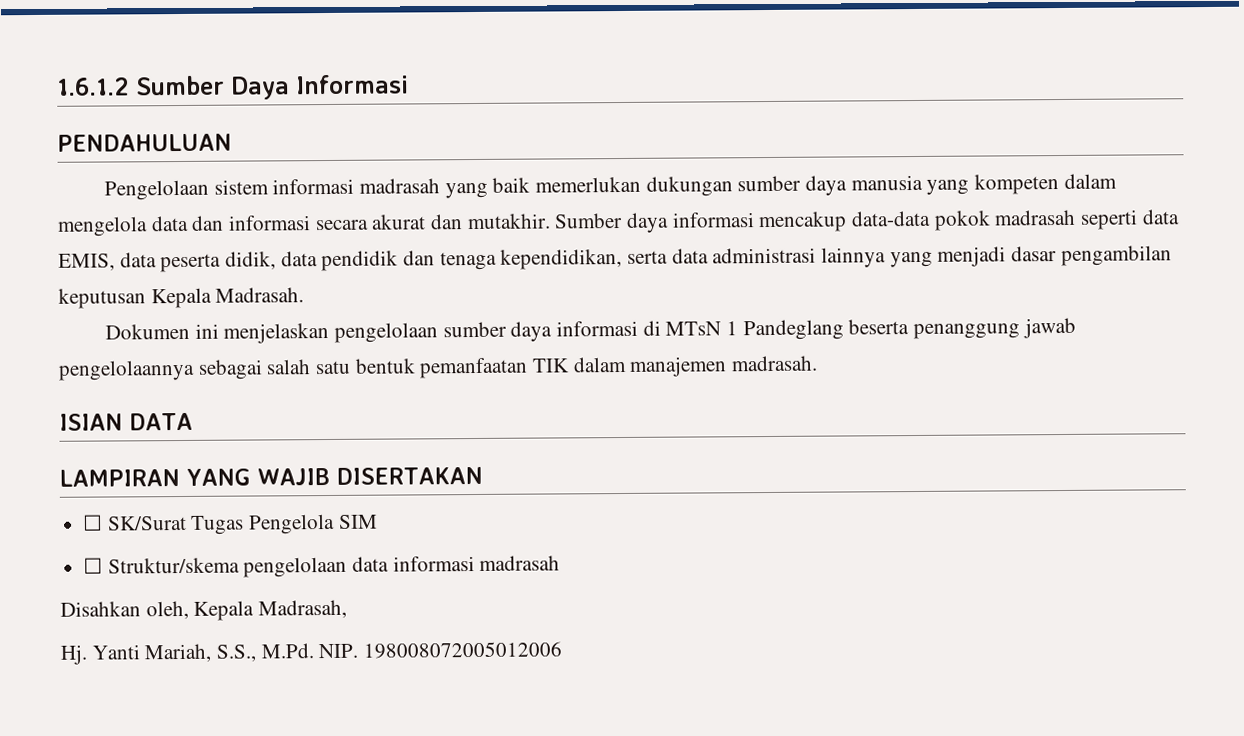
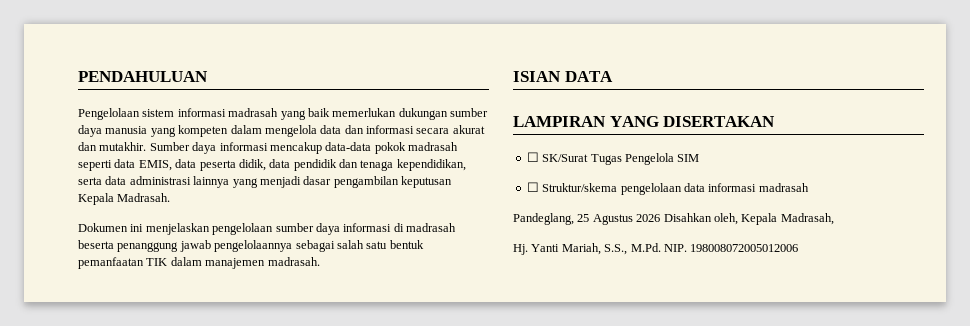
[57,74,409,100] 1.6.1.2 Sumber Daya Informasi // -> (78, 76) none
[665,319,844,341] MTsN 1 Pandeglang -> [406,223,456,232] madrasah
[256,467,330,486] WAJIB -> (659, 121) none
(561, 563) none -> [513,213,661,225] Pandeglang, 25 Agustus 2026

